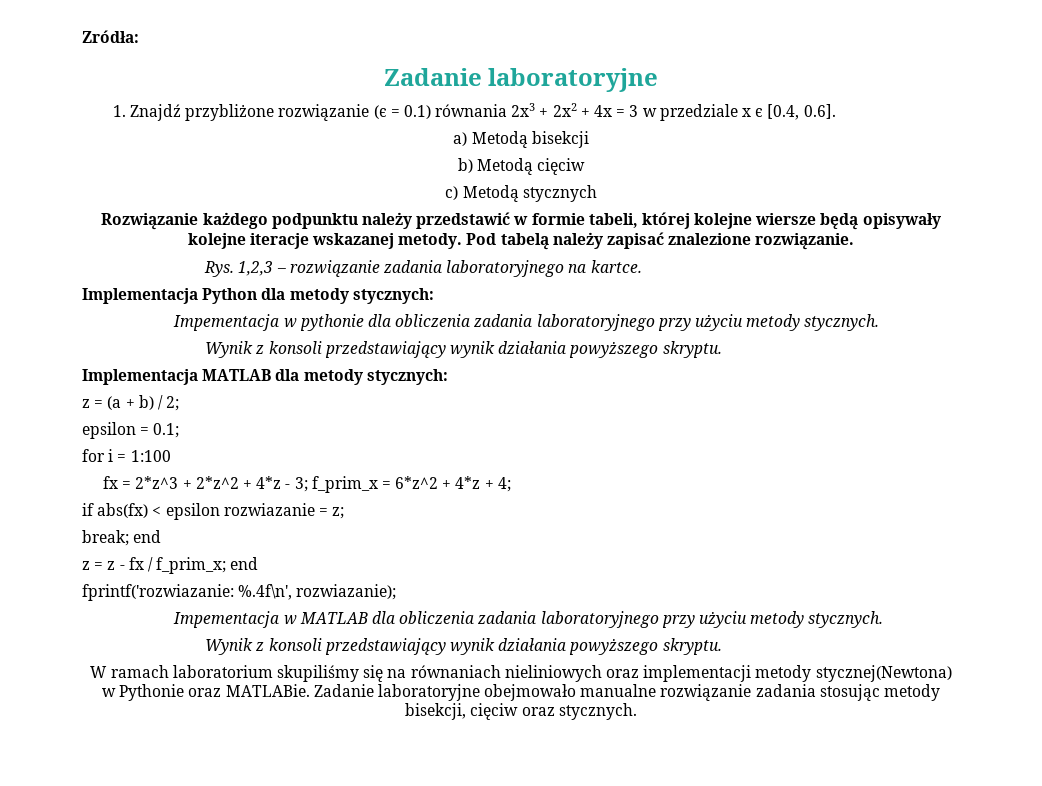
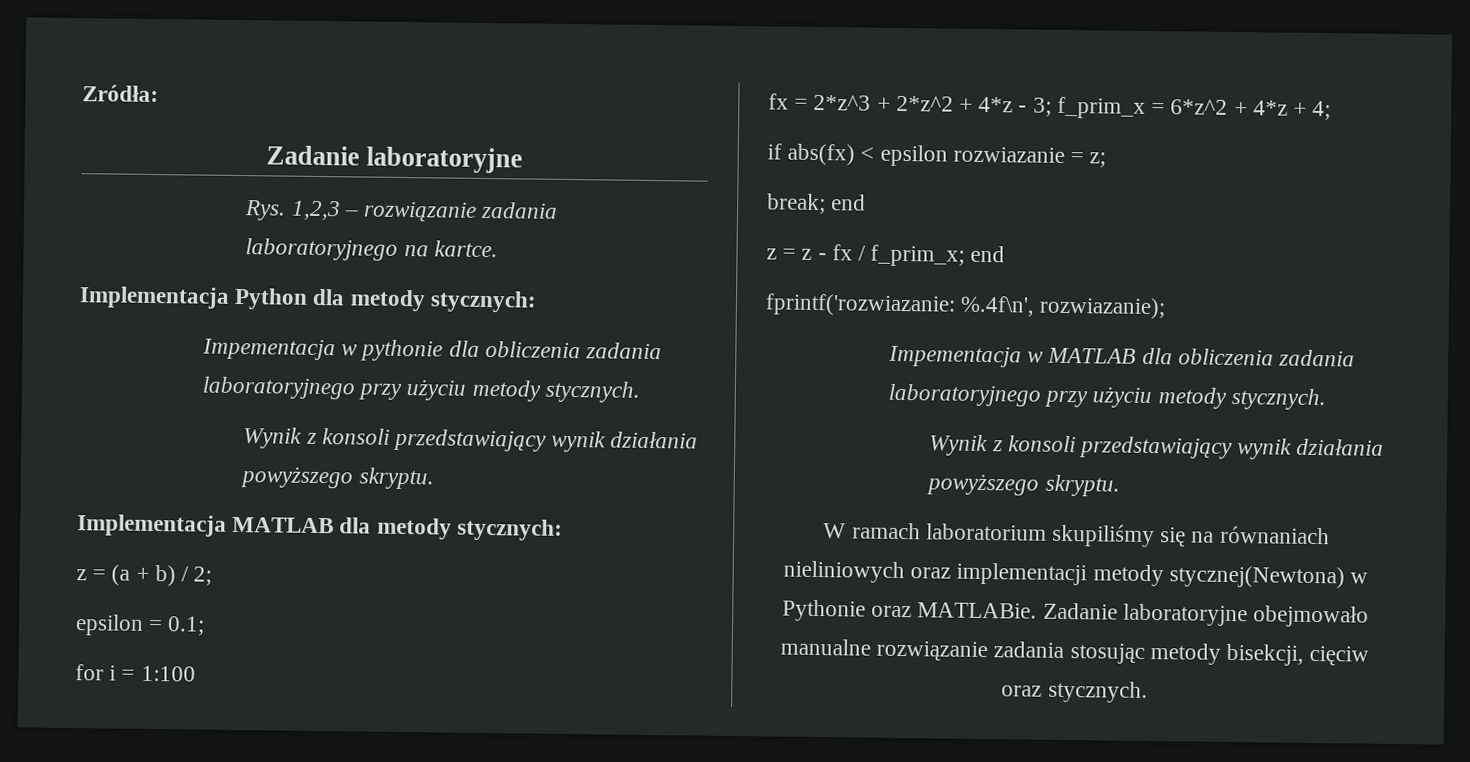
[112,103,836,121] [453,131,589,148] [457,158,586,175] [445,185,597,202] [101,212,941,230] [187,232,855,250] // 1. Znajdź przybliżone rozwiązanie (ϵ = 0.1) równania 2x3 + 2x2 + 4x = 3 w przedziale x ϵ [0.4, 0.6]. // a) Metodą bisekcji // b) Metodą cięciw // c) Metodą stycznych // Rozwiązanie każdego podpunktu należy przedstawić w formie tabeli, której kolejne wiersze będą opisywały kolejne iteracje wskazanej metody. Pod tabelą należy zapisać znalezione rozwiązanie. -> (524, 160) none

